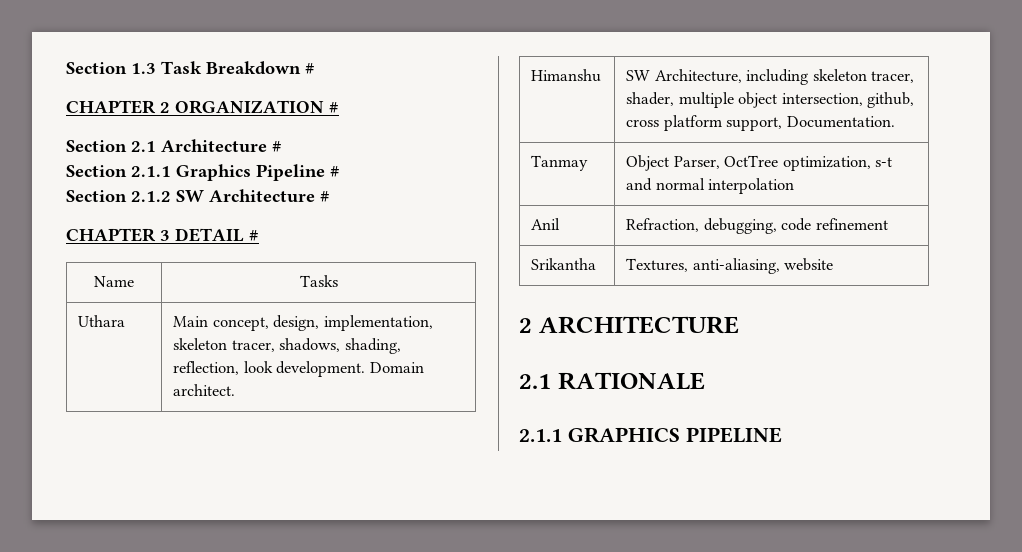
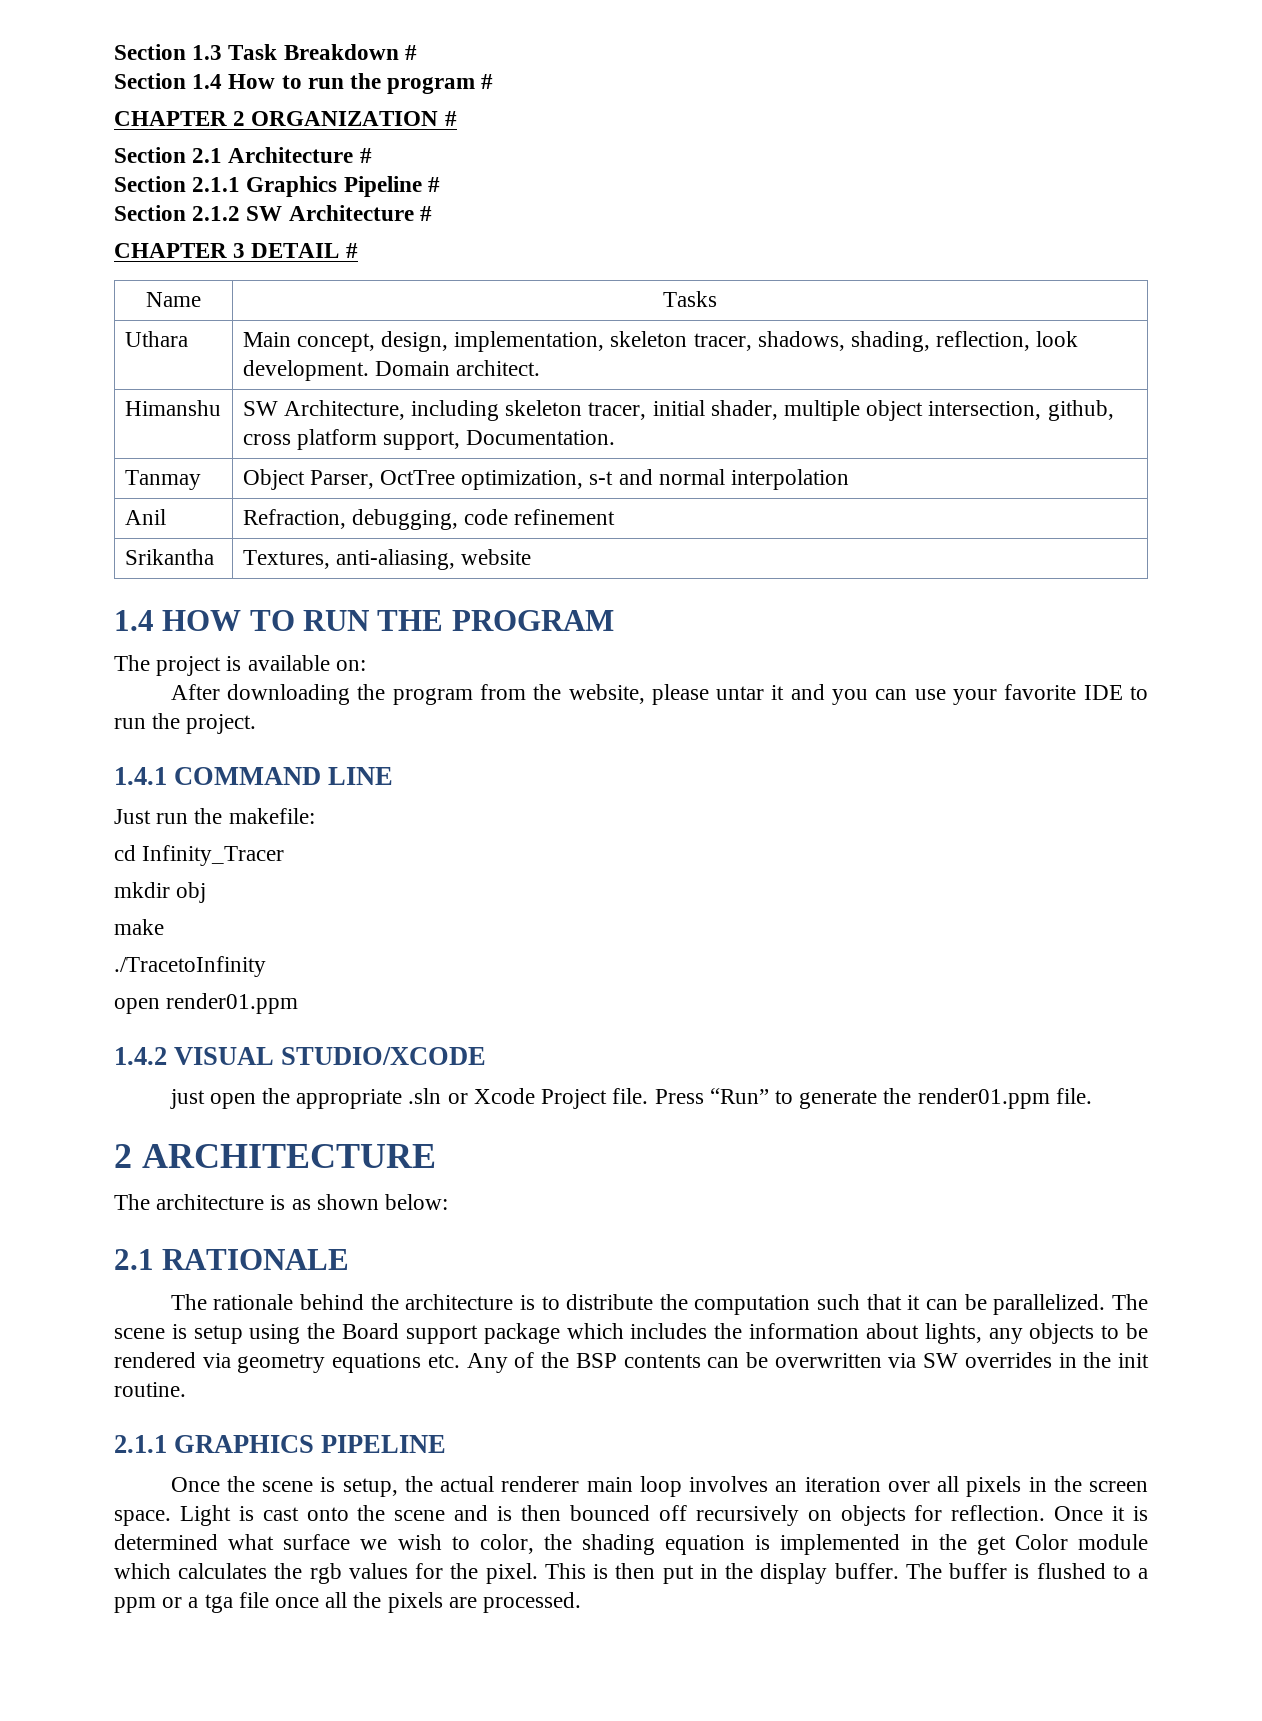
(315, 68) none -> [114,73,494,94] // Section 1.4 How to run the program #
(915, 77) none -> [652,400,705,416] initial
[519,316,739,334] [519,372,705,390] [519,427,782,443] 2 ARCHITECTURE // 2.1 RATIONALE // 2.1.1 GRAPHICS PIPELINE -> [114,610,614,631] [114,655,366,676] [170,684,1149,705] [114,713,257,734] [114,767,394,785] [114,808,315,824] [114,845,285,866] [114,882,207,903] [114,919,164,935] [114,956,266,977] [114,993,299,1014] [114,1047,487,1065] [169,1088,1092,1109] [114,1144,436,1168] [114,1194,449,1210] [114,1249,350,1270] [170,1294,1149,1315] [114,1323,1149,1344] [114,1352,1149,1373] [114,1382,186,1397] [114,1435,447,1453] [170,1476,1148,1497] [114,1505,1149,1526] [114,1534,1148,1555] [114,1563,1148,1584] [114,1592,582,1613] 1.4 HOW TO RUN THE PROGRAM // The project is available on: // After downloading the program from the website, please untar it and you can use your favorite IDE to run the project. // 1.4.1 COMMAND LINE // Just run the makefile: // cd Infinity_Tracer // mkdir obj // make // ./TracetoInfinity // open render01.ppm // 1.4.2 VISUAL STUDIO/XCODE // just open the appropriate .sln or Xcode Project file. Press “Run” to generate the render01.ppm file. // 2 ARCHITECTURE // The architecture is as shown below: // 2.1 RATIONALE // The rationale behind the architecture is to distribute the computation such that it can be parallelized. The scene is setup using the Board support package which includes the information about lights, any objects to be rendered via geometry equations etc. Any of the BSP contents can be overwritten via SW overrides in the init routine. // 2.1.1 GRAPHICS PIPELINE // Once the scene is setup, the actual renderer main loop involves an iteration over all pixels in the screen space. Light is cast onto the scene and is then bounced off recursively on objects for reflection. Once it is determined what surface we wish to color, the shading equation is implemented in the get Color module which calculates the rgb values for the pixel. This is then put in the display buffer. The buffer is flushed to a ppm or a tga file once all the pixels are processed.

